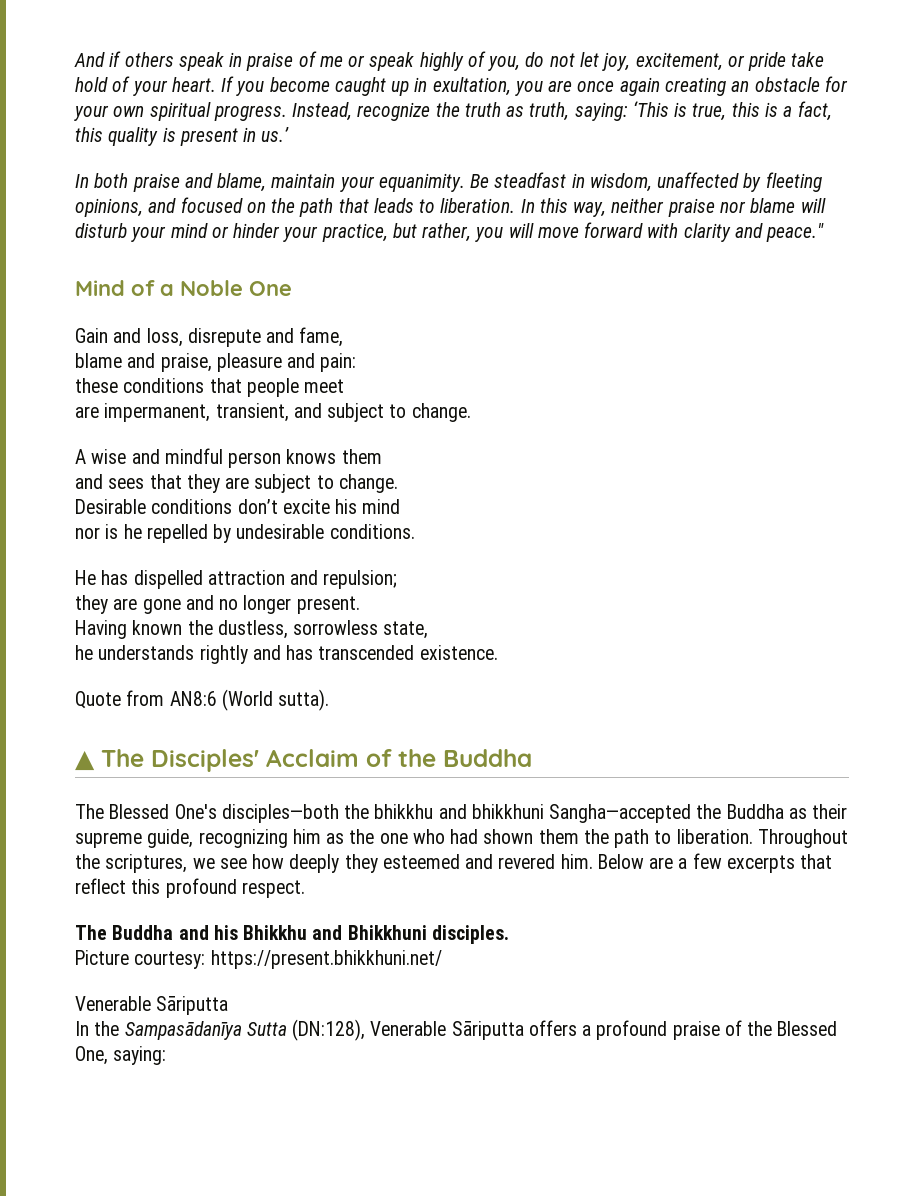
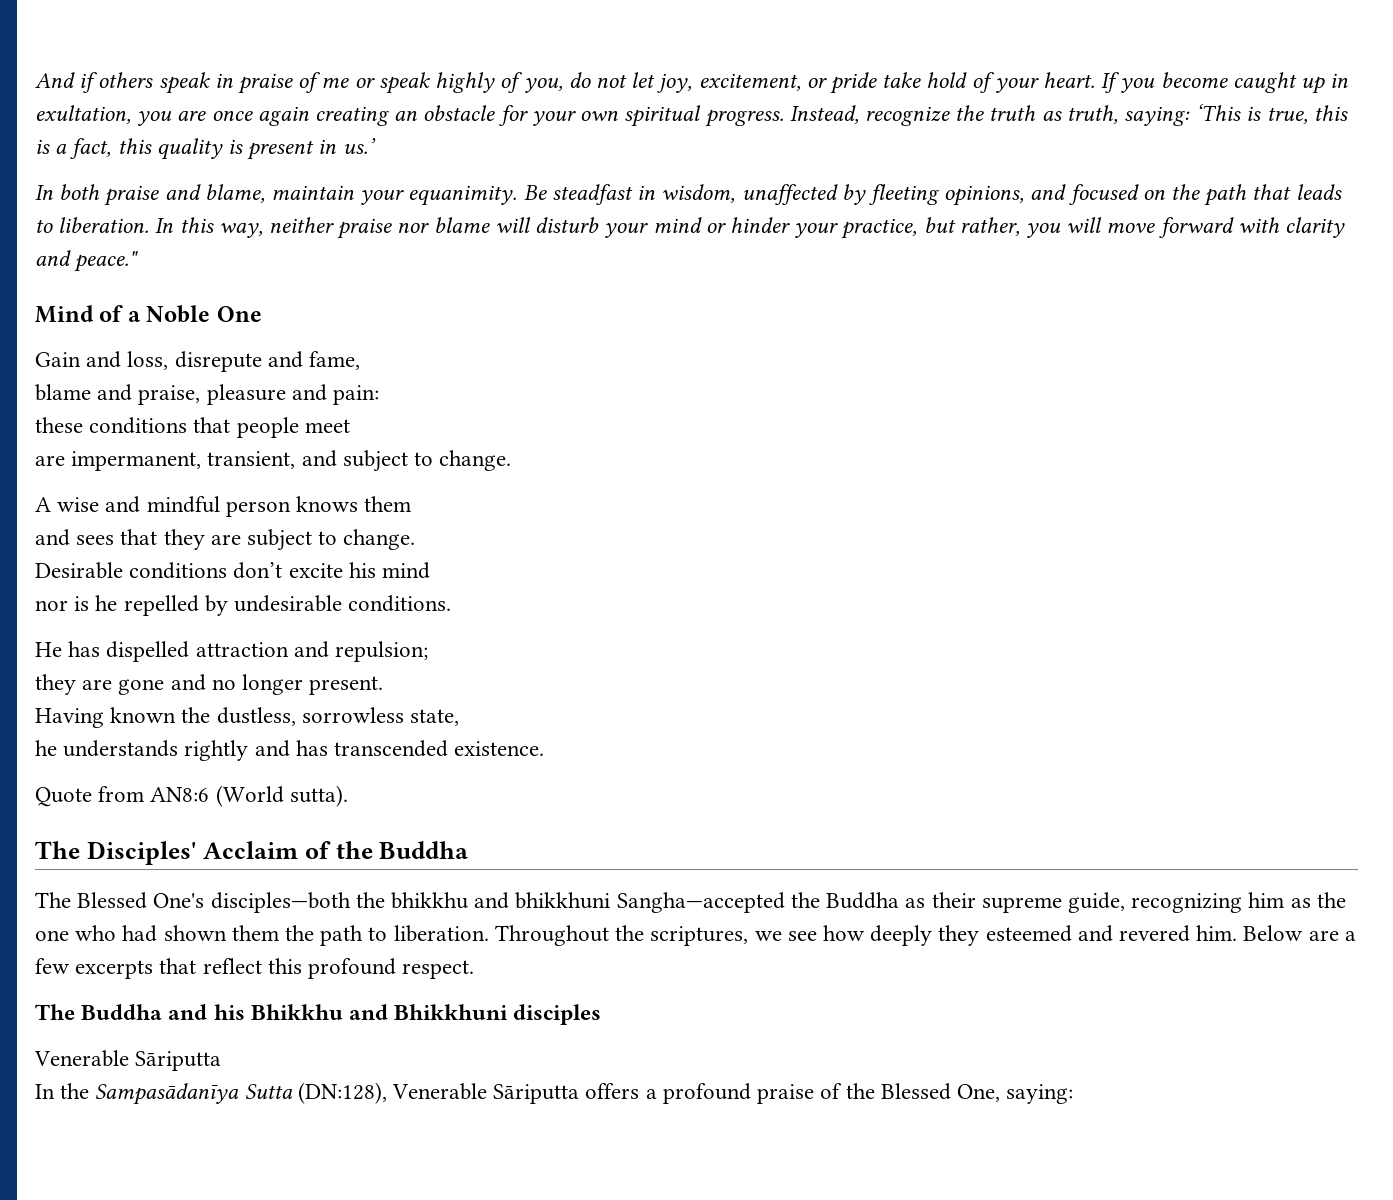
[75,750,95,771] ▲ -> (348, 796) none
[431,925,509,944] [75,950,442,969] disciples. // Picture courtesy: https://present.bhikkhuni.net/ -> [513,1004,602,1025] disciples

